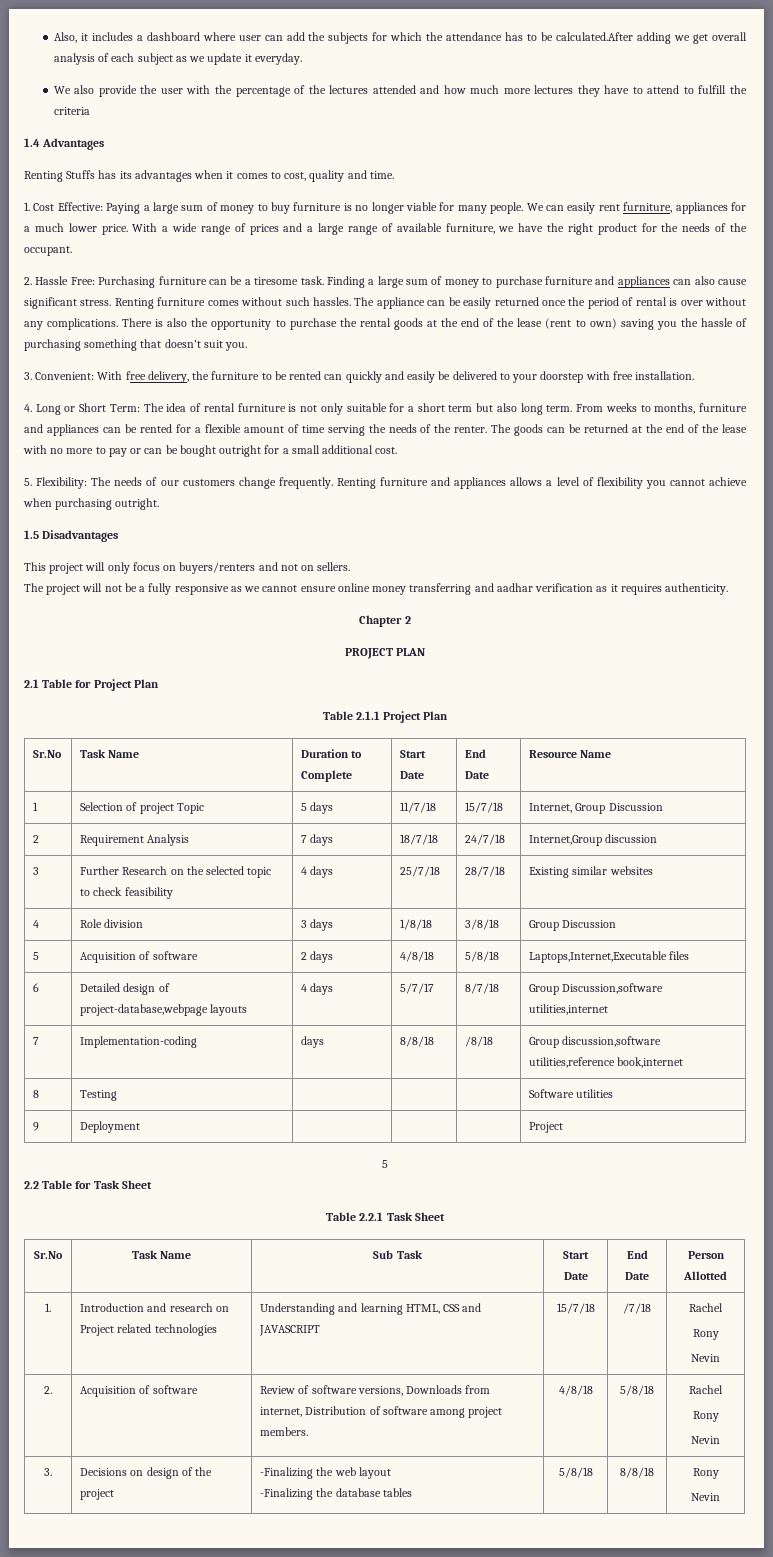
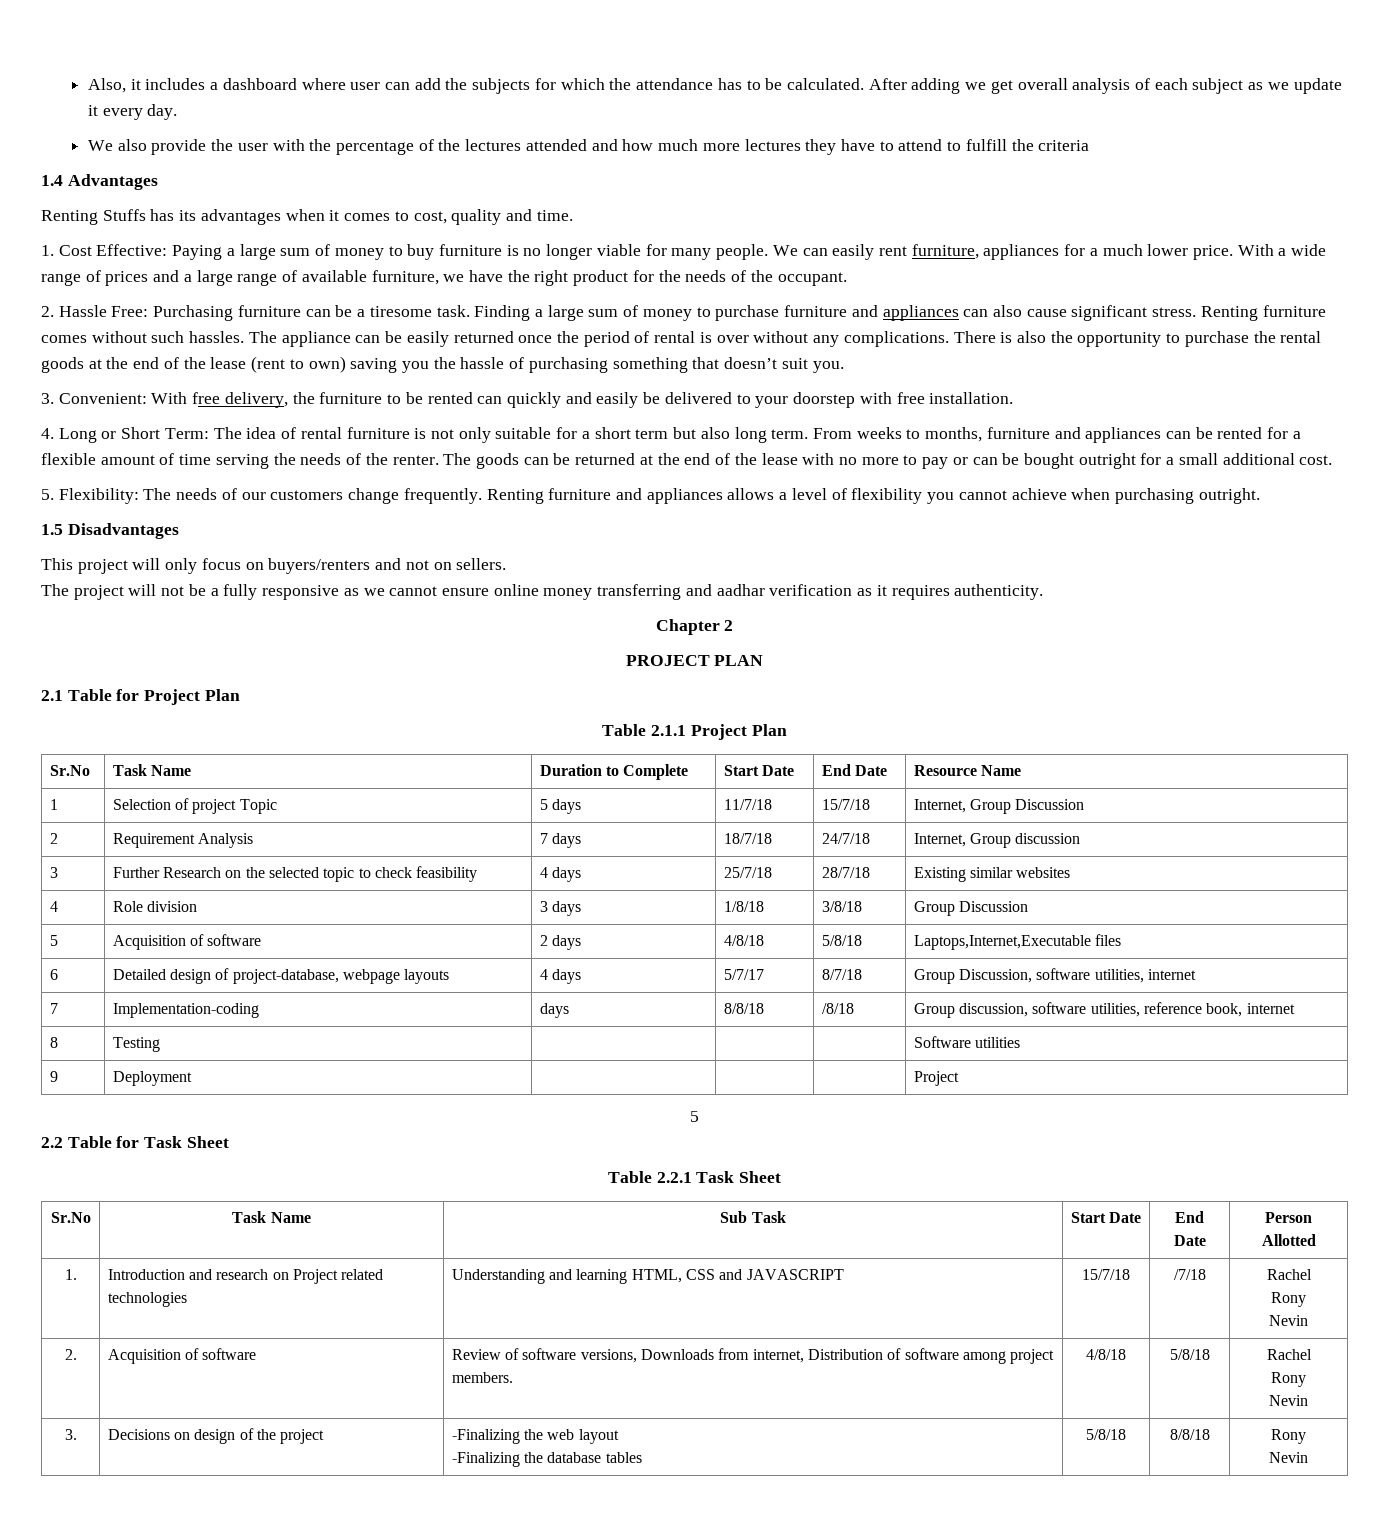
[556,32,634,41] calculated.After -> [786,78,907,90] calculated. After
[254,53,302,65] everyday. -> [102,104,178,120] every day.
[529,835,603,846] Internet,Group -> [913,833,1011,848] Internet, Group
[80,1004,209,1016] project-database,webpage -> [232,969,400,984] project-database, webpage
[562,983,664,994] [529,1004,609,1015] Discussion,software utilities,internet -> [958,968,1196,983] Discussion, software utilities, internet
[562,1036,662,1047] [529,1057,684,1068] discussion,software utilities,reference book,internet -> [958,1002,1295,1017] discussion, software utilities, reference book, internet

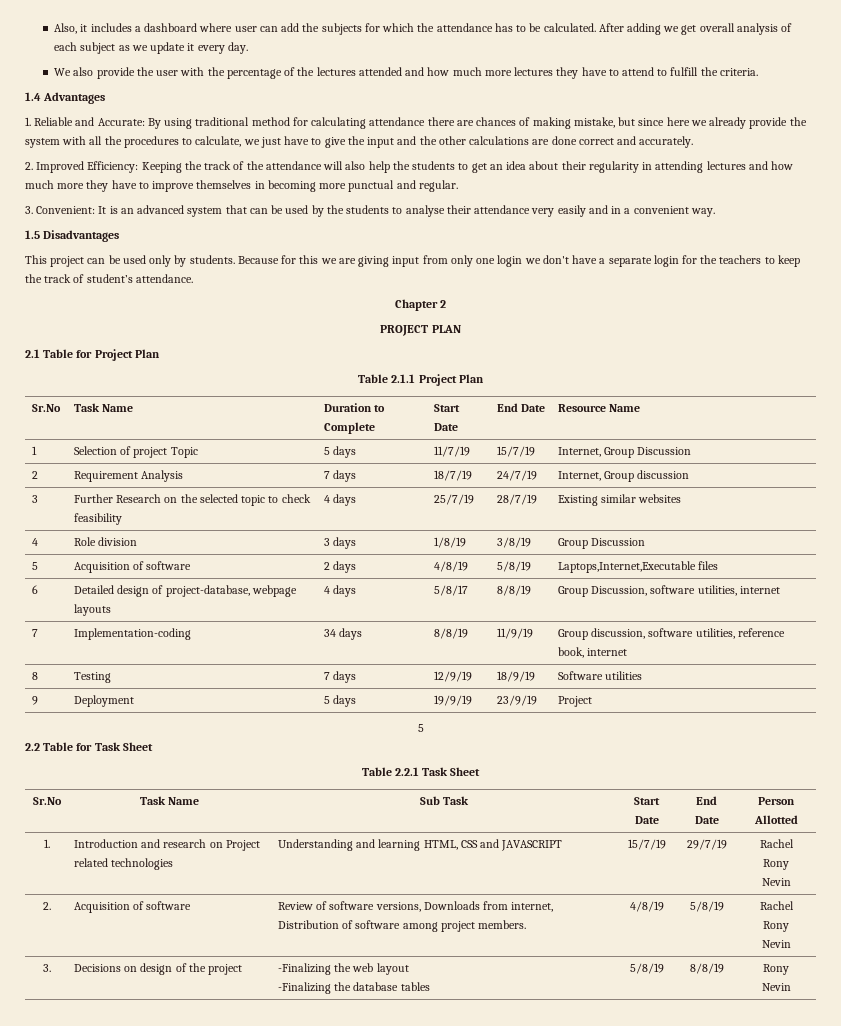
[1038,140,1090,151] criteria -> [719,68,758,76] criteria.
[41,209,573,225] [41,244,1327,260] [41,270,847,286] [41,305,1326,321] [41,331,1322,347] [41,356,844,373] [41,392,1014,408] [41,427,1301,443] [41,453,1333,469] [41,488,1260,504] [41,523,179,539] [41,558,507,574] [41,584,1044,600] Renting Stuffs has its advantages when it comes to cost, quality and time. // 1. Cost Effective: Paying a large sum of money to buy furniture is no longer viable for many people. We can easily rent furniture, appliances for a much lower price. With a wide range of prices and a large range of available furniture, we have the right product for the needs of the occupant. // 2. Hassle Free: Purchasing furniture can be a tiresome task. Finding a large sum of money to purchase furniture and appliances can also cause significant stress. Renting furniture comes without such hassles. The appliance can be easily returned once the period of rental is over without any complications. There is also the opportunity to purchase the rental goods at the end of the lease (rent to own) saving you the hassle of purchasing something that doesn’t suit you. // 3. Convenient: With free delivery, the furniture to be rented can quickly and easily be delivered to your doorstep with free installation. // 4. Long or Short Term: The idea of rental furniture is not only suitable for a short term but also long term. From weeks to months, furniture and appliances can be rented for a flexible amount of time serving the needs of the renter. The goods can be returned at the end of the lease with no more to pay or can be bought outright for a small additional cost. // 5. Flexibility: The needs of our customers change frequently. Renting furniture and appliances allows a level of flexibility you cannot achieve when purchasing outright. // 1.5 Disadvantages // This project will only focus on buyers/renters and not on sellers. // The project will not be a fully responsive as we cannot ensure online money transferring and aadhar verification as it requires authenticity. -> [25,117,807,129] [25,136,694,148] [25,161,794,173] [25,180,458,192] [25,205,715,217] [25,230,120,242] [25,255,800,267] [25,274,193,283] 1. Reliable and Accurate: By using traditional method for calculating attendance there are chances of making mistake, but since here we already provide the system with all the procedures to calculate, we just have to give the input and the other calculations are done correct and accurately. // 2. Improved Efficiency: Keeping the track of the attendance will also help the students to get an idea about their regularity in attending lectures and how much more they have to improve themselves in becoming more punctual and regular. // 3. Convenient: It is an advanced system that can be used by the students to analyse their attendance very easily and in a convenient way. // 1.5 Disadvantages // This project can be used only by students. Because for this we are giving input from only one login we don't have a separate login for the teachers to keep the track of student’s attendance.
[723,799,772,810] [821,799,870,810] 11/7/18 | 15/7/18 -> [433,446,470,457] [496,446,535,457] 11/7/19 | 15/7/19
[723,833,772,844] [821,833,870,844] 18/7/18 | 24/7/18 -> [433,470,472,481] [496,470,537,481] 18/7/19 | 24/7/19
[723,867,772,878] [821,867,870,878] 25/7/18 | 28/7/18 -> [433,494,474,505] [496,494,537,505] 25/7/19 | 28/7/19
[723,901,764,912] [821,901,862,912] 1/8/18 | 3/8/18 -> [433,537,466,548] [496,537,531,548] 1/8/19 | 3/8/19
[723,935,764,946] [821,935,862,946] 4/8/18 | 5/8/18 -> [433,561,468,572] [496,561,531,572] 4/8/19 | 5/8/19
[723,969,764,980] [821,969,862,980] 5/7/17 | 8/7/18 -> [433,585,468,596] [496,585,531,596] 5/8/17 | 8/8/19
[539,1003,569,1018] [723,1003,764,1014] [821,1003,854,1014] days | 8/8/18 | /8/18 -> [323,628,363,640] [433,628,468,639] [496,628,533,639] 34 days | 8/8/19 | 11/9/19
(160, 1044) | | -> [323,671,357,683] [433,671,472,682] [496,671,535,682] 7 days | 12/9/19 | 18/9/19
(192, 1078) | | -> [323,695,357,707] [433,695,472,706] [496,695,537,706] 5 days | 19/9/19 | 23/9/19
[1082,1269,1130,1280] [1173,1269,1206,1280] 15/7/18 | /7/18 -> [627,839,666,850] [686,839,727,850] 15/7/19 | 29/7/19
[1086,1349,1126,1360] [1169,1349,1210,1360] 4/8/18 | 5/8/18 -> [629,901,664,912] [689,901,724,912] 4/8/19 | 5/8/19
[1086,1429,1126,1440] [1169,1429,1210,1440] 5/8/18 | 8/8/18 -> [629,963,664,974] [689,963,724,974] 5/8/19 | 8/8/19

